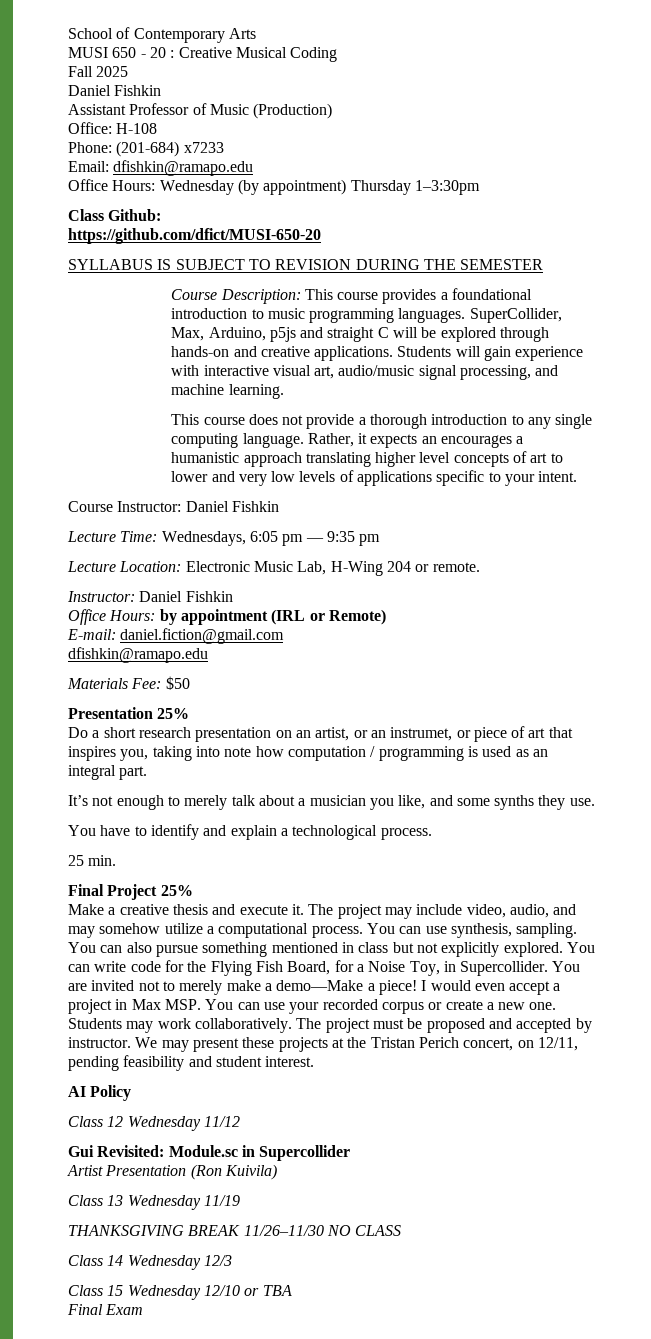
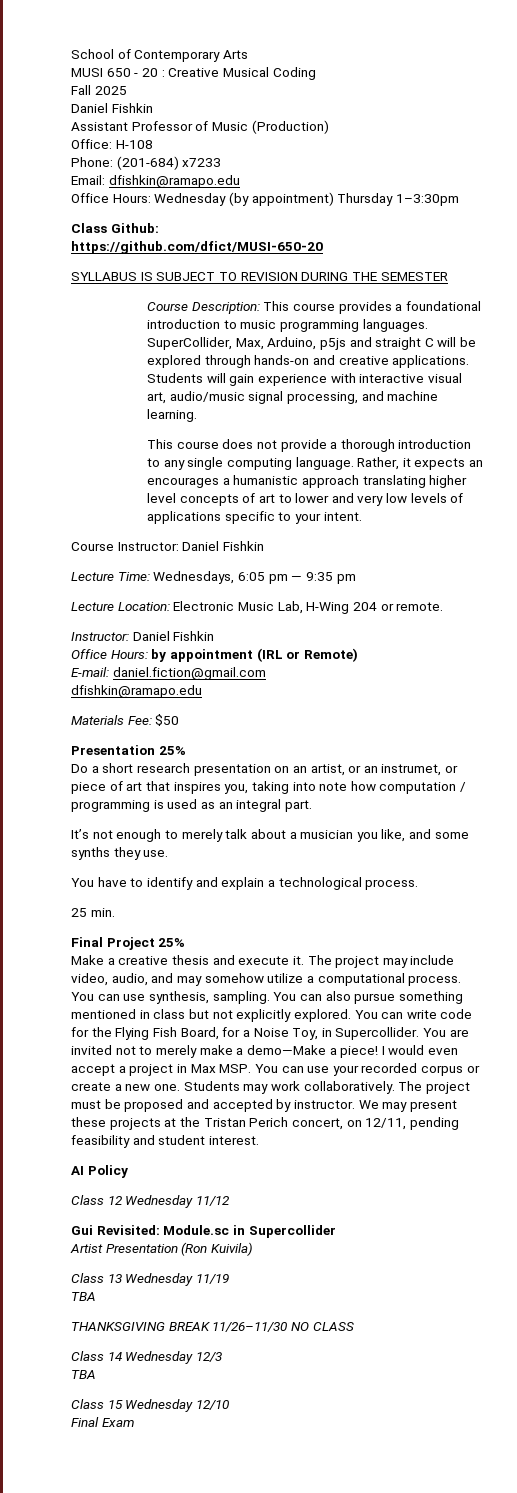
(240, 1200) none -> [71,1292,96,1301] // TBA
(232, 1260) none -> [71,1370,96,1379] // TBA
[244,1285,292,1296] or TBA -> (229, 1405) none

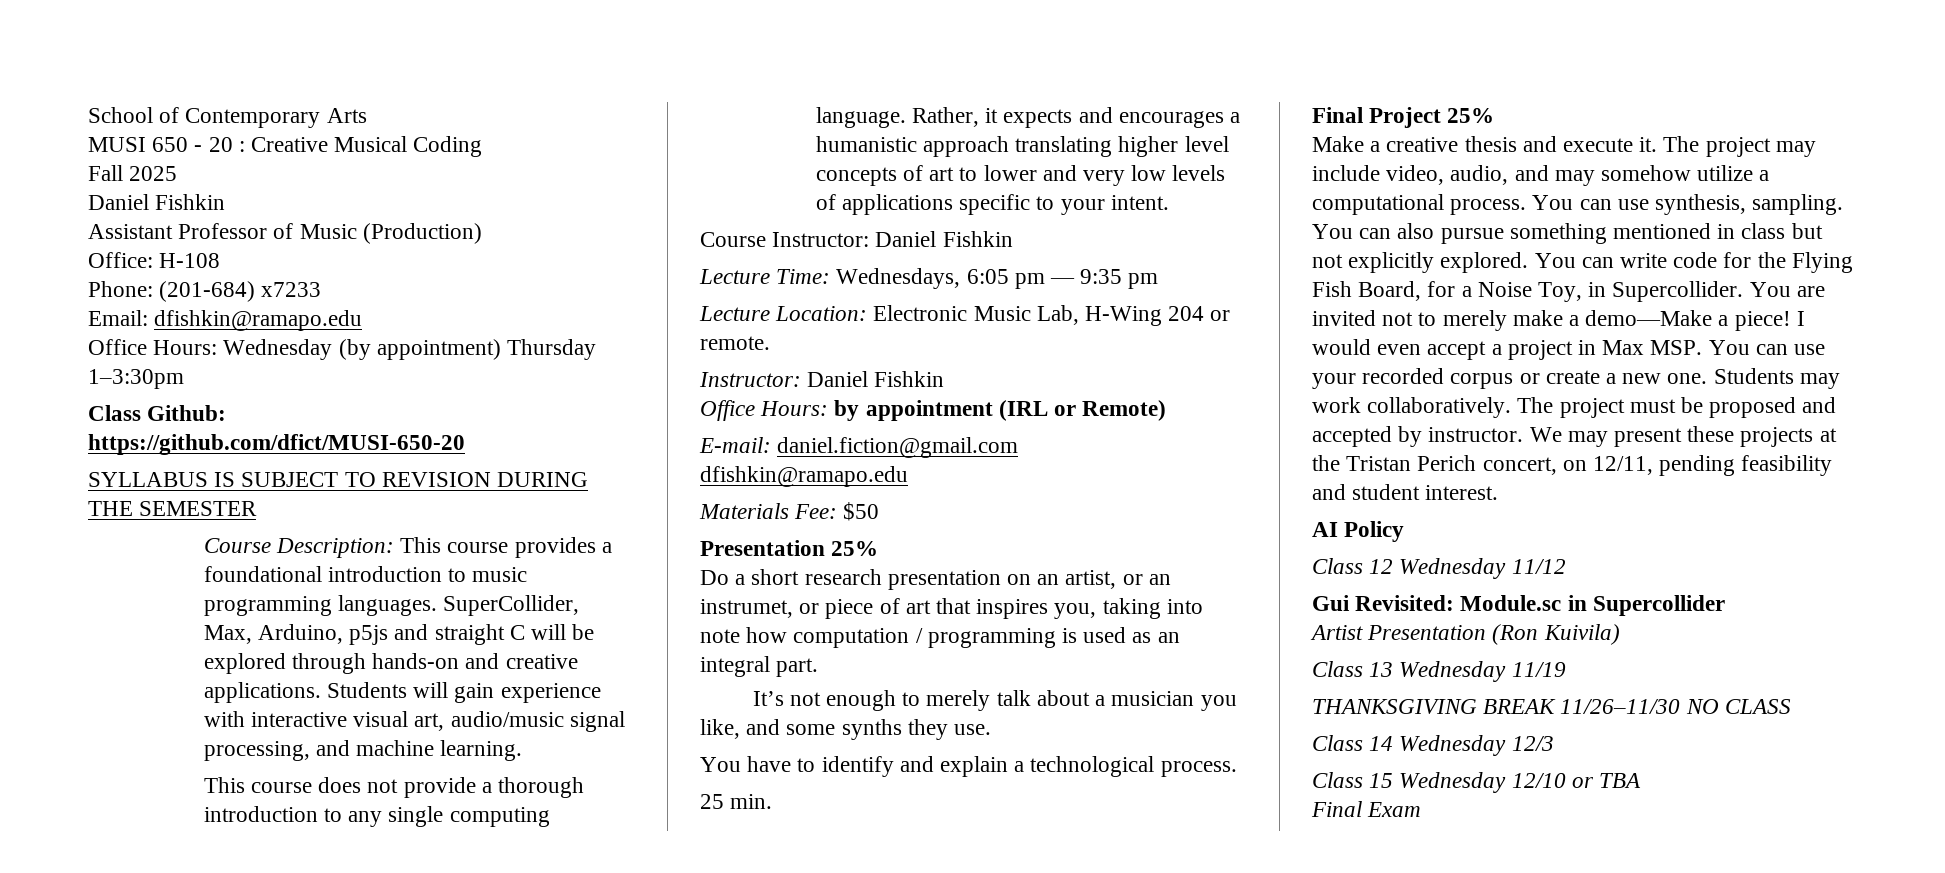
[469,460,484,467] an -> [1078,107,1113,123] and
[71,1292,96,1301] // TBA -> (1566, 669) none
[71,1370,96,1379] // TBA -> (1554, 743) none
(229, 1405) none -> [1571,773,1642,788] or TBA

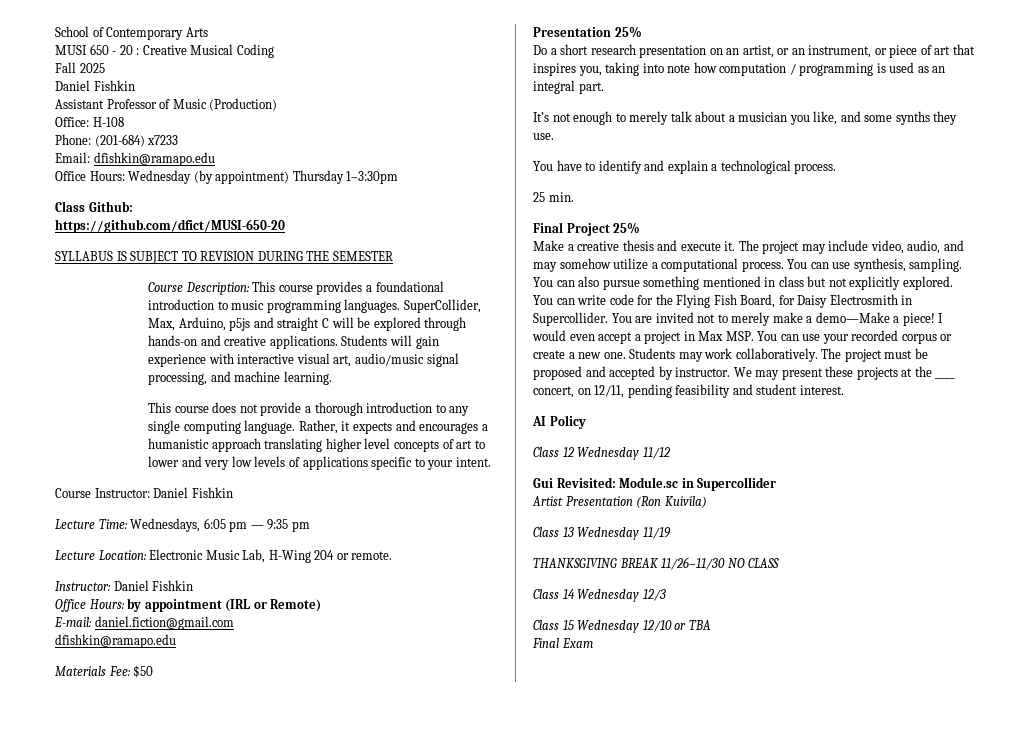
[700,599,793,618] instrumet, -> [808,45,872,58] instrument,
[1461,282,1583,302] a Noise Toy, -> [797,294,898,308] Daisy Electrosmith
[1346,455,1477,471] Tristan Perich -> [935,377,956,379] ____

